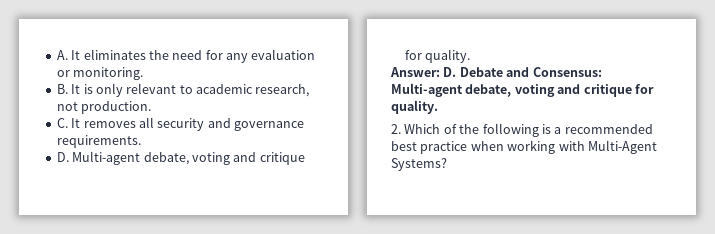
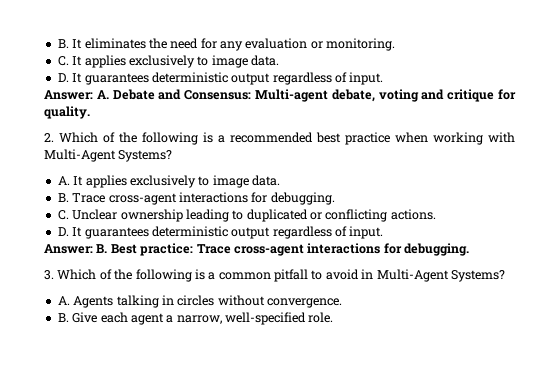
[56,50,68,60] A. -> [57,39,69,48] B.
[56,83,310,97] [56,101,152,114] [56,117,304,131] [56,135,141,148] [56,151,305,165] [404,49,471,63] [390,67,457,77] B. It is only relevant to academic research, not production. // C. It removes all security and governance requirements. // D. Multi-agent debate, voting and critique for quality. // Answer: D. -> [57,55,279,68] [57,72,384,85] [44,90,109,100] C. It applies exclusively to image data. // D. It guarantees deterministic output regardless of input. // Answer: A.
(447, 164) none -> [57,175,280,188] [57,192,335,205] [57,209,436,222] [57,226,384,239] [44,243,469,256] [44,269,505,282] [57,295,342,308] [57,312,334,325] // A. It applies exclusively to image data. // B. Trace cross-agent interactions for debugging. // C. Unclear ownership leading to duplicated or conflicting actions. // D. It guarantees deterministic output regardless of input. // Answer: B. Best practice: Trace cross-agent interactions for debugging. // 3. Which of the following is a common pitfall to avoid in Multi-Agent Systems? // A. Agents talking in circles without convergence. // B. Give each agent a narrow, well-specified role.

